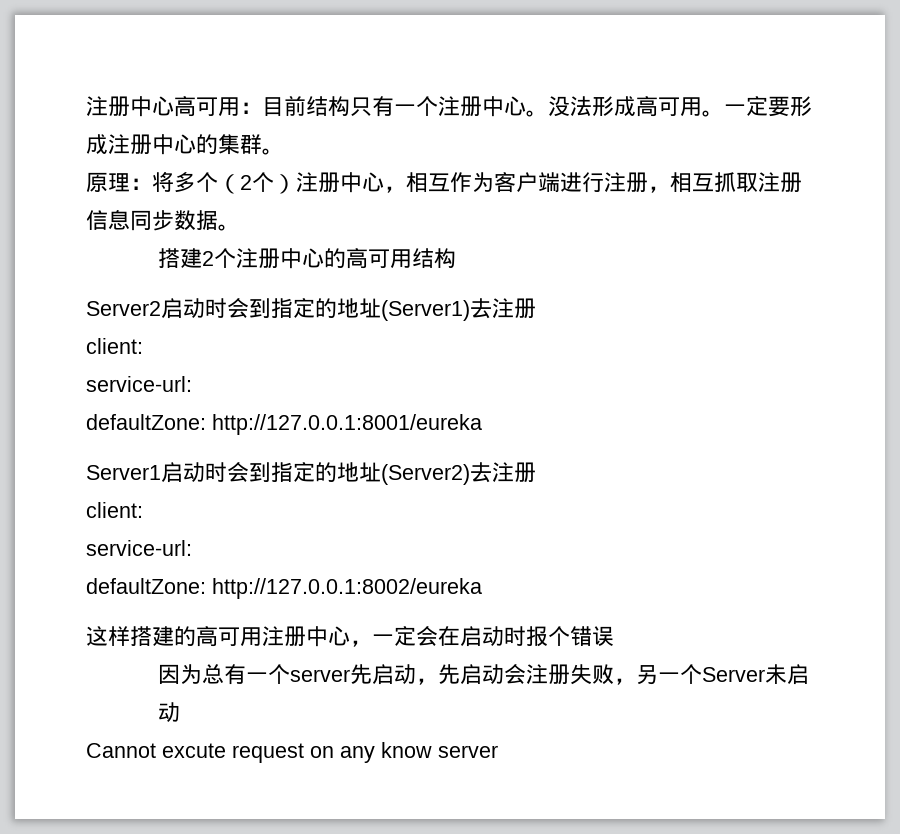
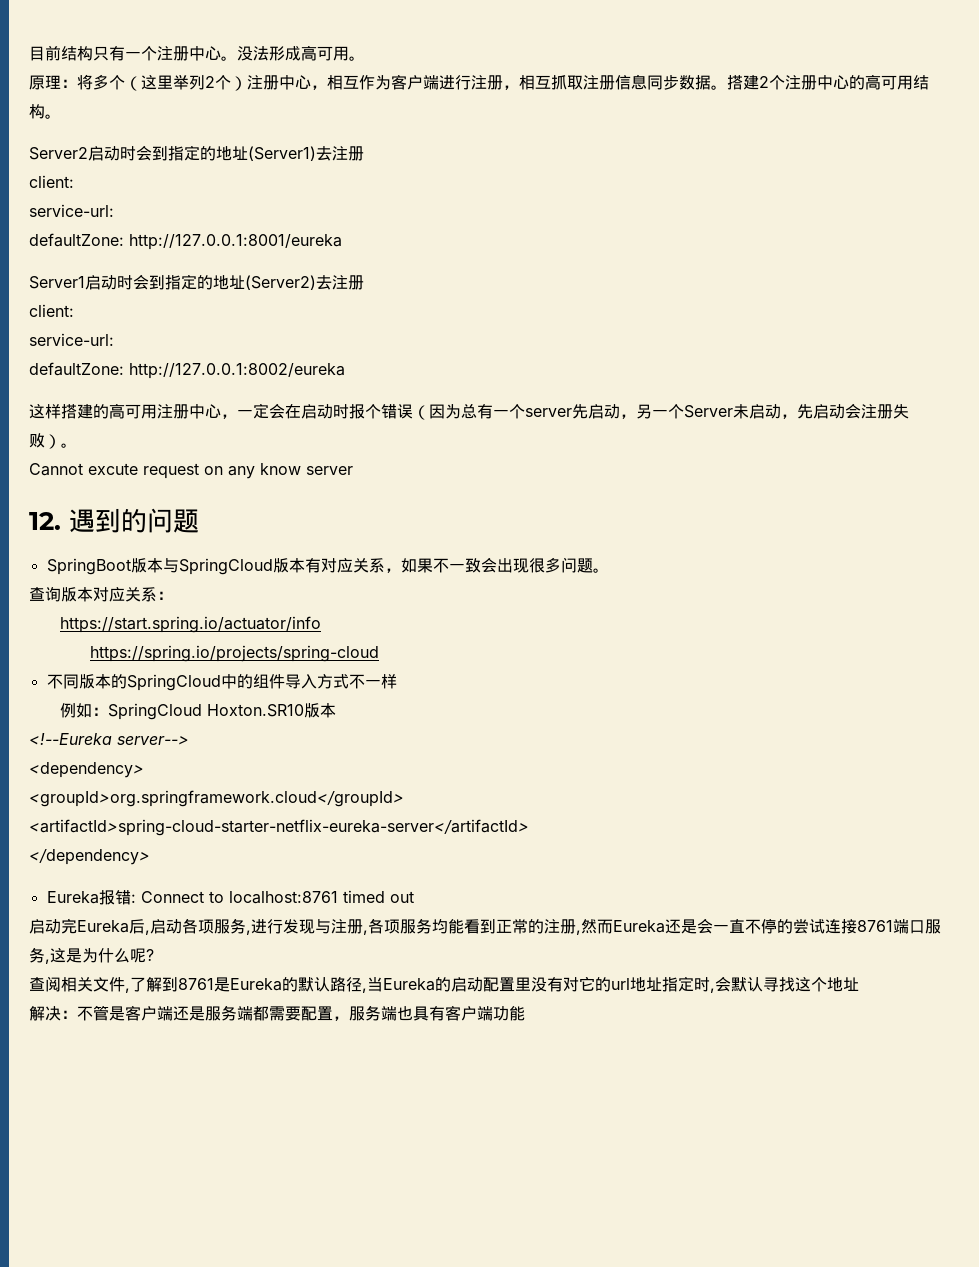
[86,96,262,117] 注册中心高可用： -> (29, 53) none
[724,96,812,117] [86,134,284,155] 一定要形成注册中心的集群。 -> (365, 58) none
(240, 184) none -> [141,75,205,90] 这里举列
(240, 227) // -> (727, 87) none
(457, 258) none -> [45,114,61,119] 。
(614, 636) // -> [413,405,429,420] （
[438,664,810,685] [158,702,181,722] 先启动会注册失败，另一个Server未启动 -> [636,403,909,419] [29,433,77,449] 另一个Server未启动，先启动会注册失败）。
(498, 751) none -> [29,508,199,533] [46,557,609,575] [29,586,173,602] [59,616,321,633] [90,645,380,662] [46,674,397,691] [59,703,336,720] [29,733,189,745] [29,762,144,778] [29,790,404,807] [29,819,529,836] [29,849,150,865] [46,890,414,905] [29,918,941,935] [29,947,154,964] [29,976,859,993] [29,1005,525,1021] // 12.遇到的问题 // SpringBoot版本与SpringCloud版本有对应关系，如果不一致会出现很多问题。 // 查询版本对应关系： // https://start.spring.io/actuator/info // https://spring.io/projects/spring-cloud // 不同版本的SpringCloud中的组件导入方式不一样 // 例如：SpringCloud Hoxton.SR10版本 // <!--Eureka server--> // <dependency> // <groupId>org.springframework.cloud</groupId> // <artifactId>spring-cloud-starter-netflix-eureka-server</artifactId> // </dependency> // Eureka报错: Connect to localhost:8761 timed out // 启动完Eureka后,启动各项服务,进行发现与注册,各项服务均能看到正常的注册,然而Eureka还是会一直不停的尝试连接8761端口服务,这是为什么呢? // 查阅相关文件,了解到8761是Eureka的默认路径,当Eureka的启动配置里没有对它的url地址指定时,会默认寻找这个地址 // 解决：不管是客户端还是服务端都需要配置，服务端也具有客户端功能

